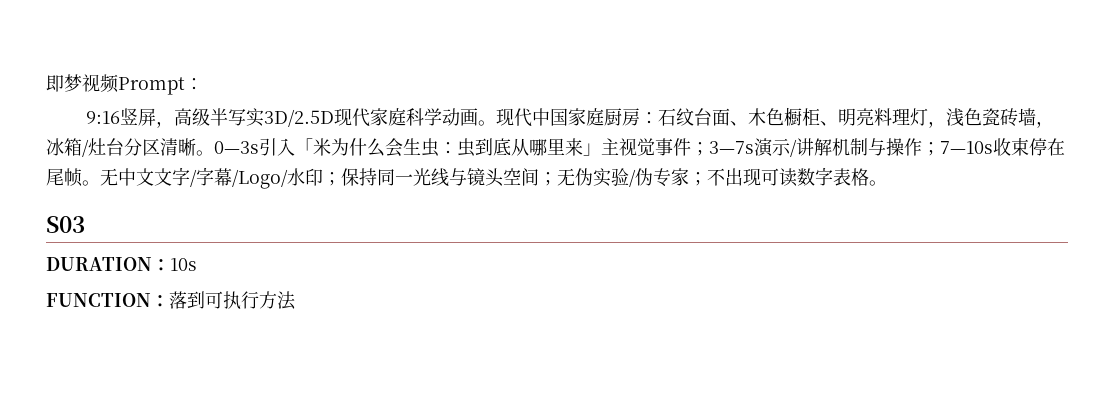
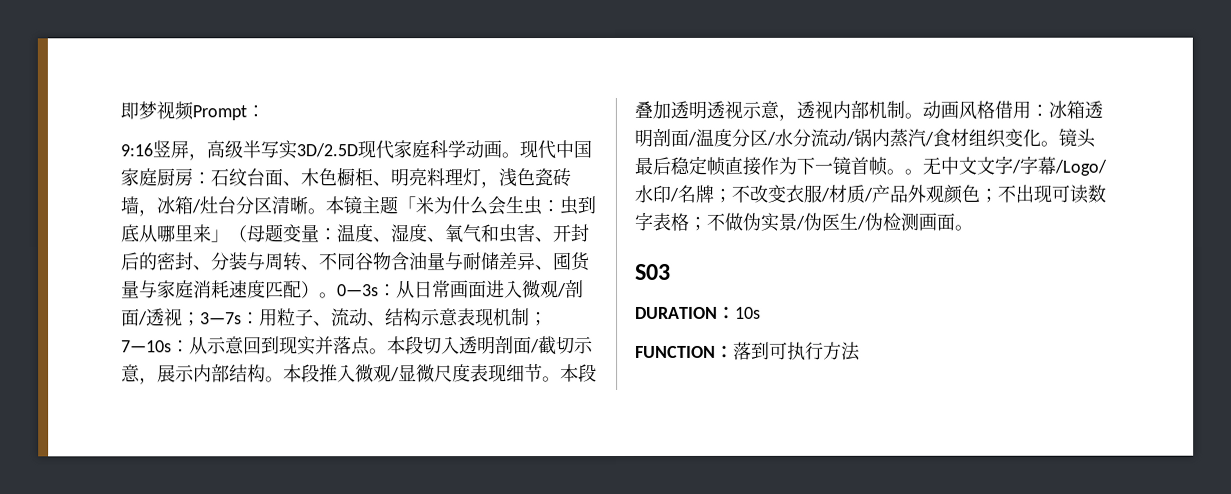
[214,138,295,156] 0—3s引入 -> [325,196,398,215] 本镜主题
[601,138,1065,157] [46,168,83,187] 主视觉事件；3—7s演示/讲解机制与操作；7—10s收束停在尾帧 -> [228,224,589,244] [121,252,591,272] [121,280,584,299] [121,308,548,327] [121,336,594,356] [121,364,597,385] [634,100,1103,121] [634,128,1096,148] [634,155,905,176] （母题变量：温度、湿度、氧气和虫害、开封后的密封、分装与周转、不同谷物含油量与耐储差异、囤货量与家庭消耗速度匹配）。0—3s：从日常画面进入微观/剖面/透视；3—7s：用粒子、流动、结构示意表现机制；7—10s：从示意回到现实并落点。本段切入透明剖面/截切示意，展示内部结构。本段推入微观/显微尺度表现细节。本段叠加透明透视示意，透视内部机制。动画风格借用：冰箱透明剖面/温度分区/水分流动/锅内蒸汽/食材组织变化。镜头最后稳定帧直接作为下一镜首帧。
[323,168,689,187] ；保持同一光线与镜头空间；无伪实验/伪专家 -> [669,184,980,204] /名牌；不改变衣服/材质/产品外观颜色
(869, 177) none -> [688,212,955,232] ；不做伪实景/伪医生/伪检测画面

